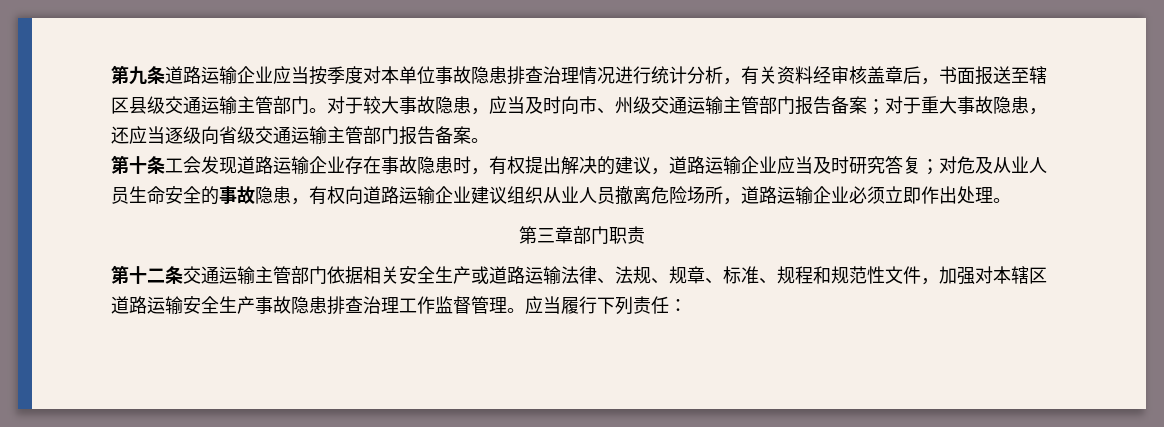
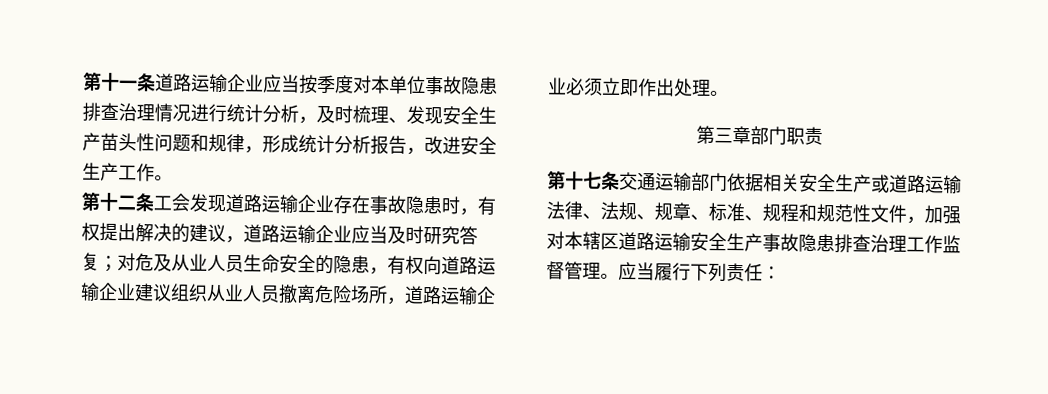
[111,65,147,85] 第九 -> [83,71,138,91] 第十一
[741,66,1047,85] [111,96,1047,115] [111,126,471,145] 有关资料经审核盖章后，书面报送至辖区县级交通运输主管部门。对于较大事故隐患，应当及时向市、州级交通运输主管部门报告备案；对于重大事故隐患，还应当逐级向省级交通运输主管部门报告备案 -> [316,104,497,125] [82,132,497,156] [82,162,155,182] 及时梳理、发现安全生产苗头性问题和规律，形成统计分析报告，改进安全生产工作
(147, 165) none -> [117,194,136,211] 二
[219,186,255,204] 事故 -> (334, 264) none
[147,268,165,283] 二 -> [583,171,602,190] 七
[255,266,291,284] 主管 -> (692, 182) none

